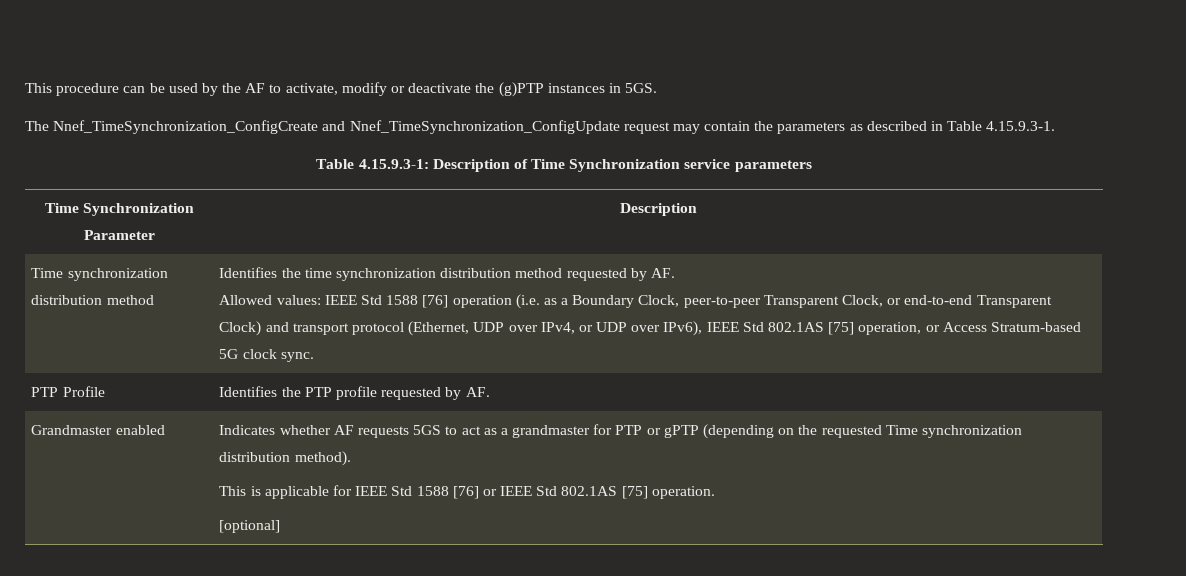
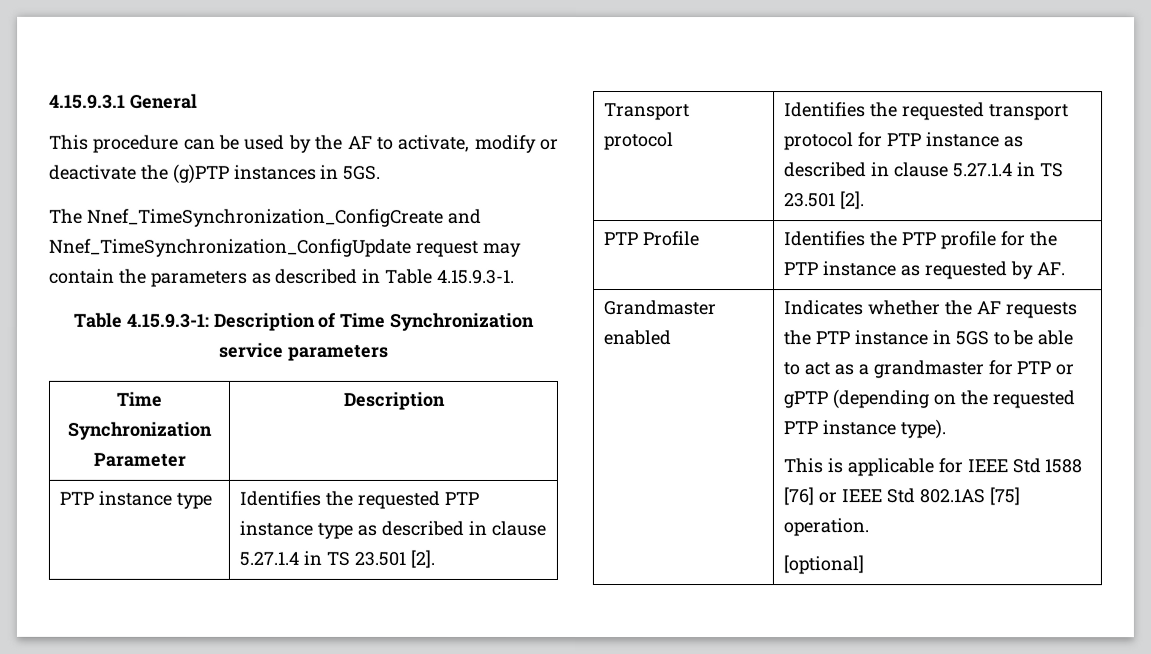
(25, 88) none -> [49,93,198,109] 4.15.9.3.1 General //
[31,268,168,281] [31,295,154,305] [219,267,675,281] [219,294,1052,309] [219,321,1081,336] [219,349,314,362] Time synchronization distribution method | Identifies the time synchronization distribution method requested by AF. // Allowed values: IEEE Std 1588 [76] operation (i.e. as a Boundary Clock, peer-to-peer Transparent Clock, or end-to-end Transparent Clock) and transport protocol (Ethernet, UDP over IPv4, or UDP over IPv6), IEEE Std 802.1AS [75] operation, or Access Stratum-based 5G clock sync. -> [59,490,213,509] [239,490,479,509] [239,520,546,539] [239,549,435,568] [604,103,691,121] [604,132,675,151] [784,102,1069,121] [784,132,1024,151] [784,162,1064,178] [784,191,866,210] PTP instance type | Identifies the requested PTP instance type as described in clause 5.27.1.4 in TS 23.501 [2]. // Transport protocol | Identifies the requested transport protocol for PTP instance as described in clause 5.27.1.4 in TS 23.501 [2].
(377, 393) none -> [1000,231,1058,247] [784,261,922,277] for the PTP instance as
(331, 430) none -> [945,300,974,316] the
[413,425,442,435] 5GS -> [783,330,1074,346] the PTP instance in 5GS to be able
[885,425,1022,438] [219,451,351,466] Time synchronization distribution method). -> [783,419,947,440] PTP instance type).

